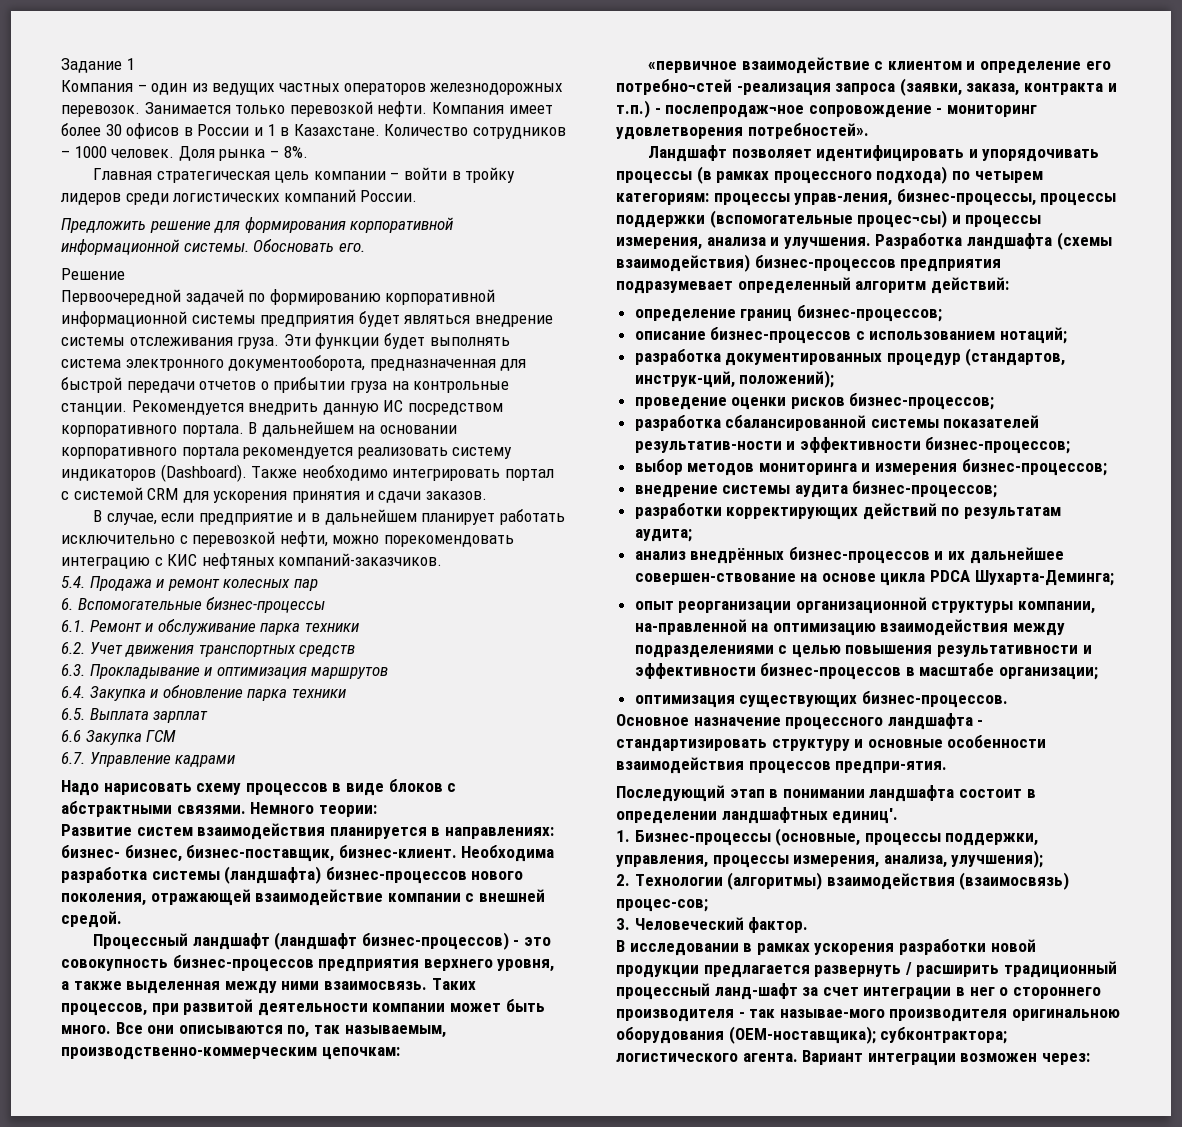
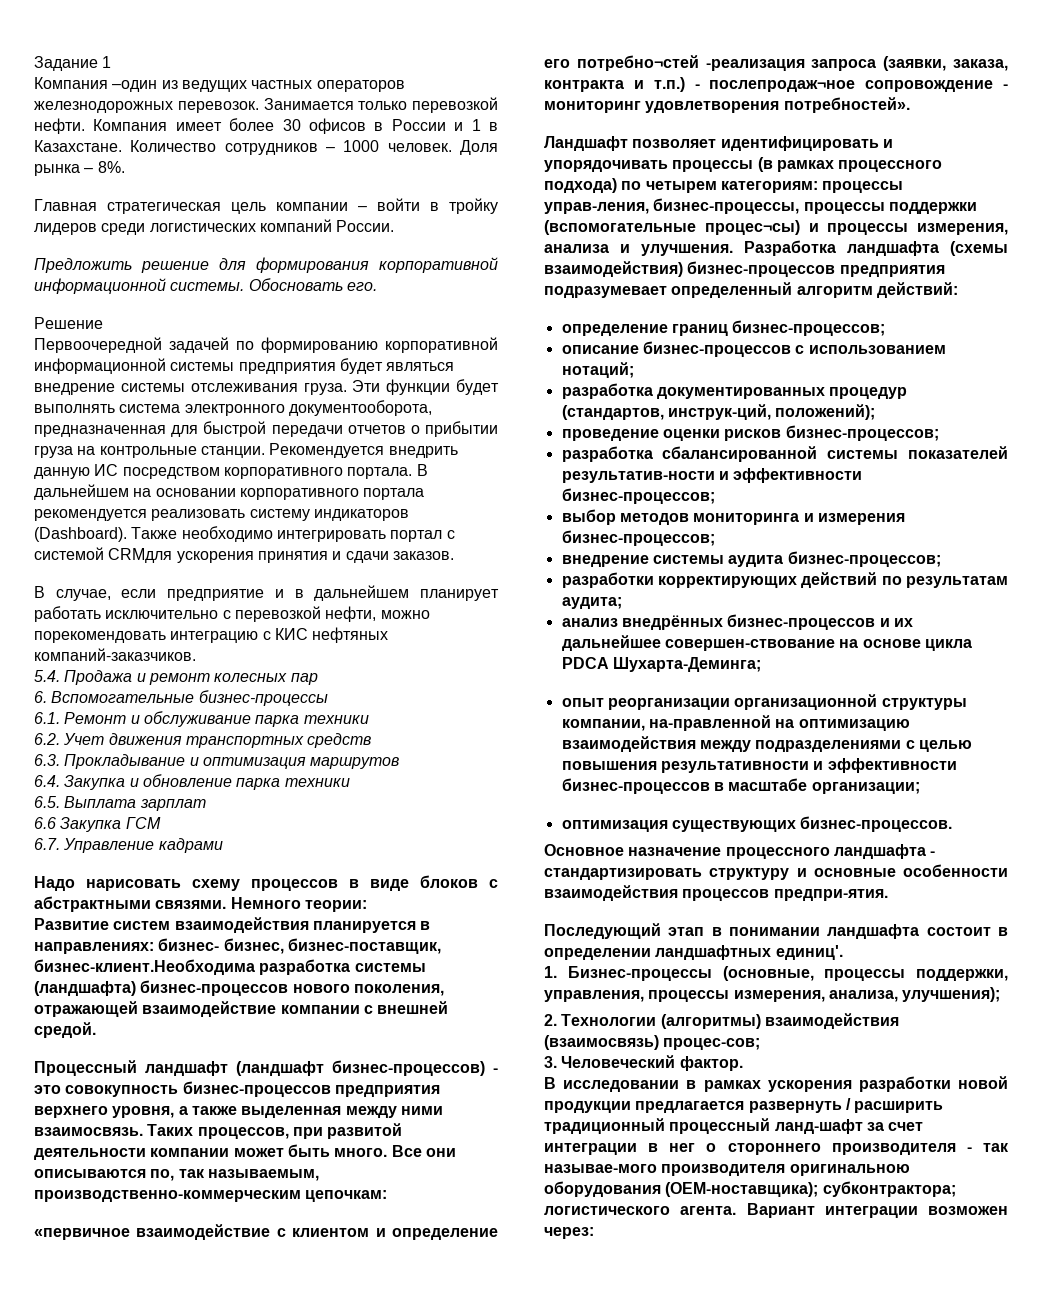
[137,83,188,95] – один -> [112,80,158,92] –один
[147,488,209,503] CRM для -> [108,548,173,563] CRMдля
[338,845,555,862] бизнес-клиент. Необходима -> [34,959,255,975] бизнес-клиент.Необходима

